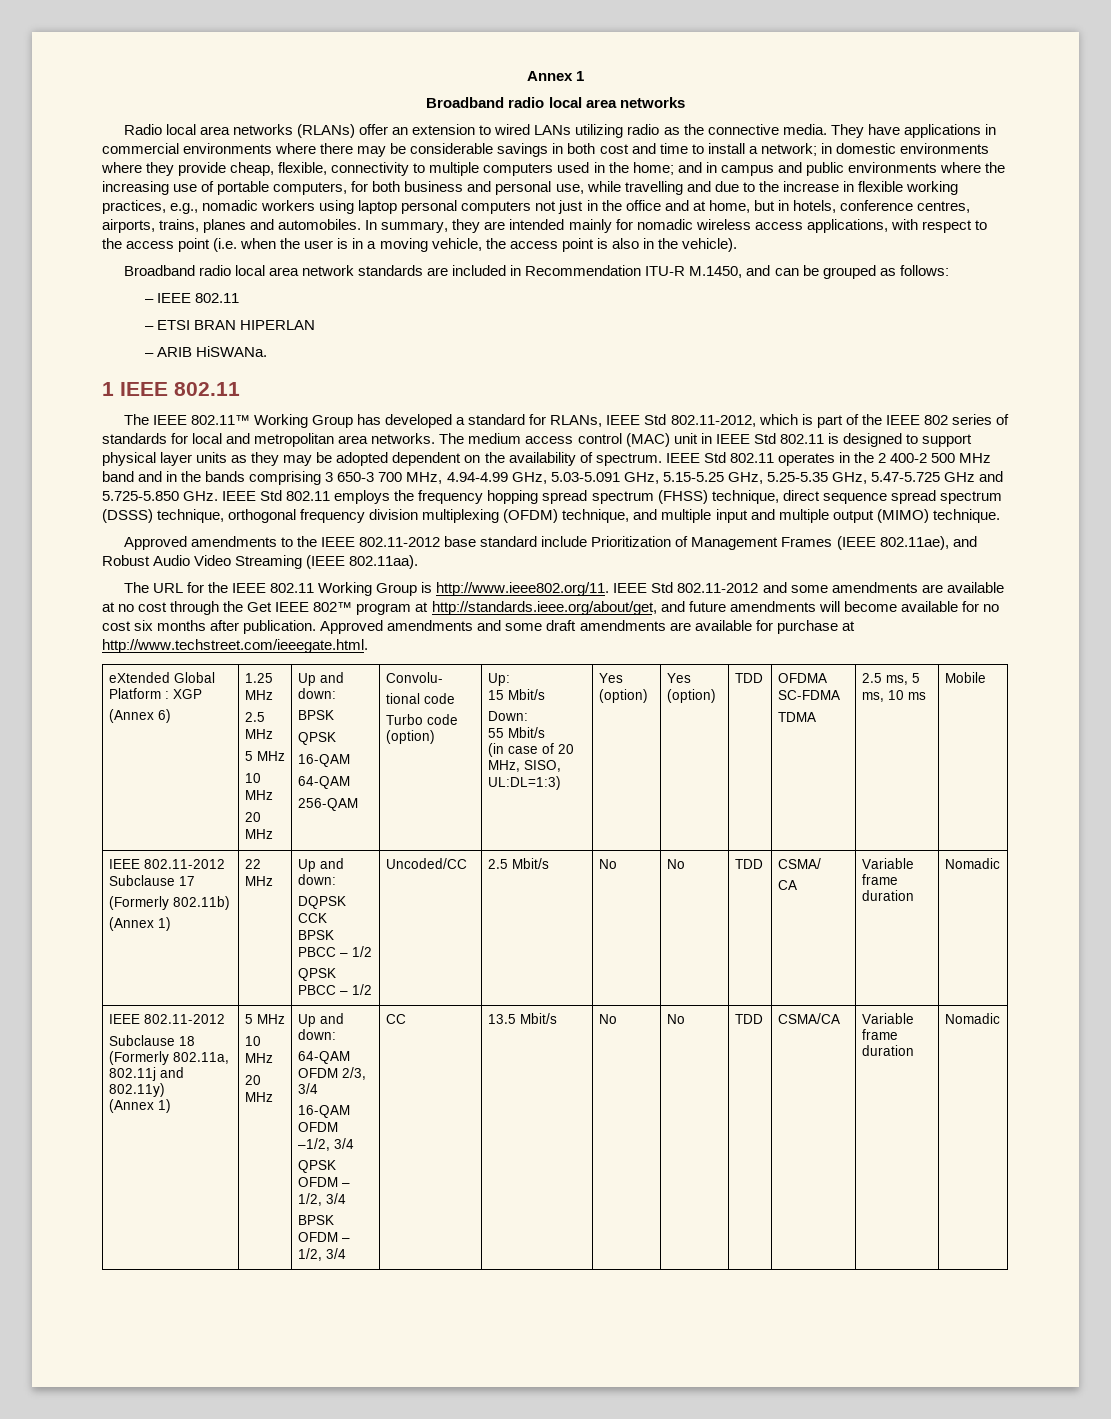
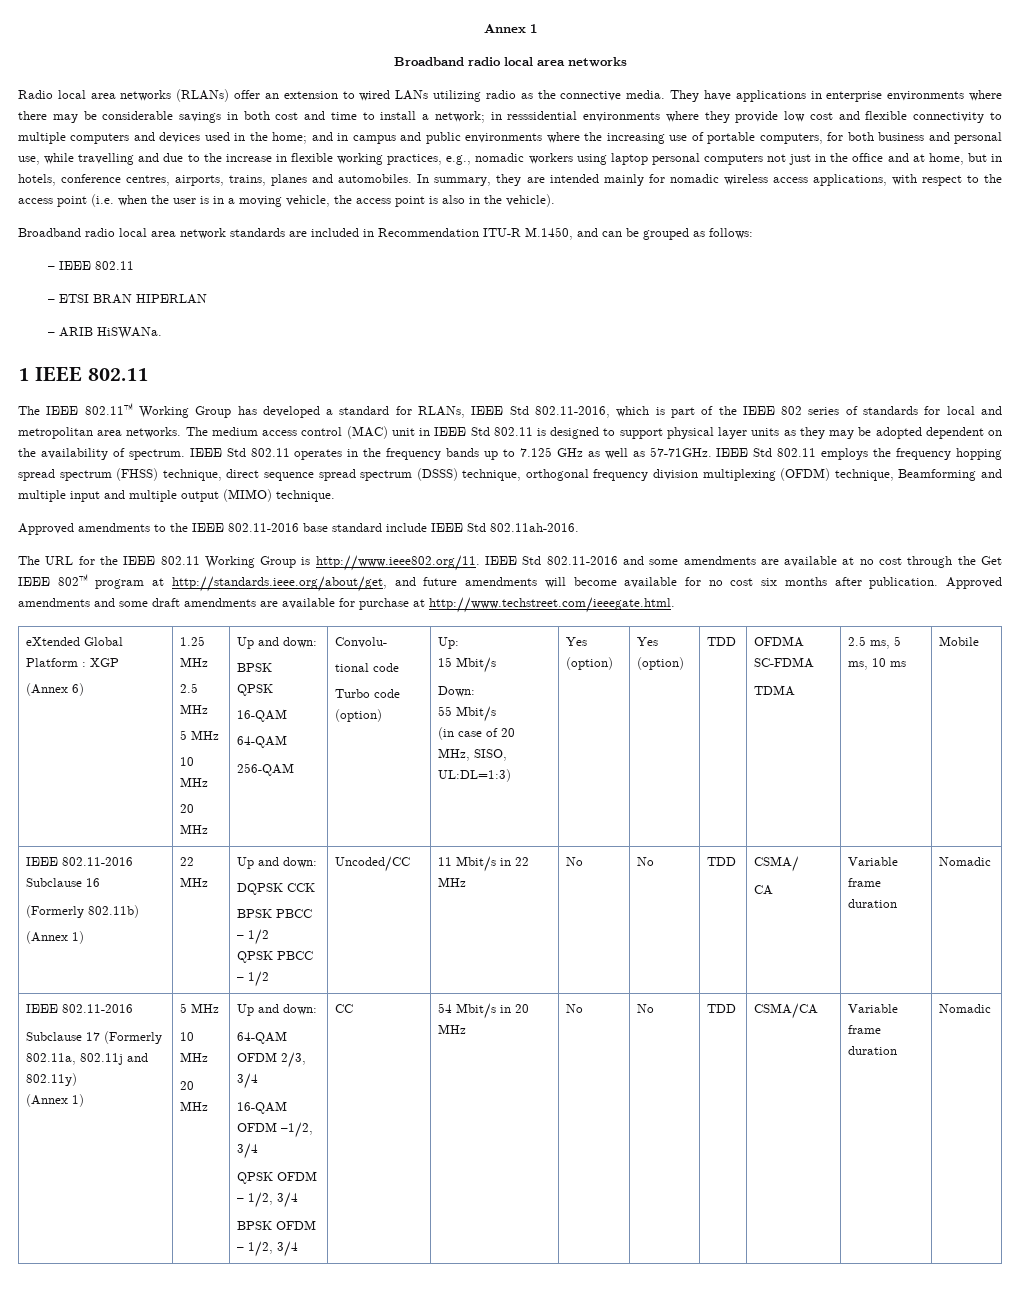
[102,143,179,154] commercial -> [826,91,883,102] enterprise
[835,143,896,154] domestic -> [507,111,578,120] resssidential
[230,162,328,176] cheap, flexible, -> [784,111,908,122] low cost and flexible
(554, 169) none -> [133,132,201,143] and devices
[670,415,756,427] 802.11-2012, -> [535,406,611,418] 802.11-2016,
[877,453,992,463] [102,471,1003,485] [102,491,219,501] 2 400-2 500 MHz band and in the bands comprising 3 650-3 700 MHz, 4.94-4.99 GHz, 5.03-5.091 GHz, 5.15-5.25 GHz, 5.25-5.35 GHz, 5.47-5.725 GHz and 5.725-5.850 GHz. -> [386,447,712,460] frequency bands up to 7.125 GHz as well as 57-71GHz.
(630, 516) none -> [898,469,977,481] Beamforming
[359,537,441,547] 802.11-2012 -> [228,523,299,532] 802.11-2016
[591,536,977,550] [102,555,419,569] Prioritization of Management Frames (IEEE 802.11ae), and Robust Audio Video Streaming (IEEE 802.11aa). -> [431,523,579,532] IEEE Std 802.11ah-2016.
[677,583,759,593] 802.11-2012 -> [546,556,618,565] 802.11-2016
[143,859,225,869] [108,875,195,886] 802.11-2012 Subclause 17 -> [62,857,134,866] [26,878,101,887] 802.11-2016 Subclause 16
[487,858,549,869] 2.5 Mbit/s -> [438,856,530,872] [438,877,467,887] 11 Mbit/s in 22 MHz
[143,1014,225,1024] [108,1035,195,1046] 802.11-2012 // Subclause 18 -> [62,1004,134,1013] [26,1032,101,1041] 802.11-2016 // Subclause 17
[487,1013,557,1024] 13.5 Mbit/s -> [438,1003,530,1019] [438,1024,467,1034] 54 Mbit/s in 20 MHz

